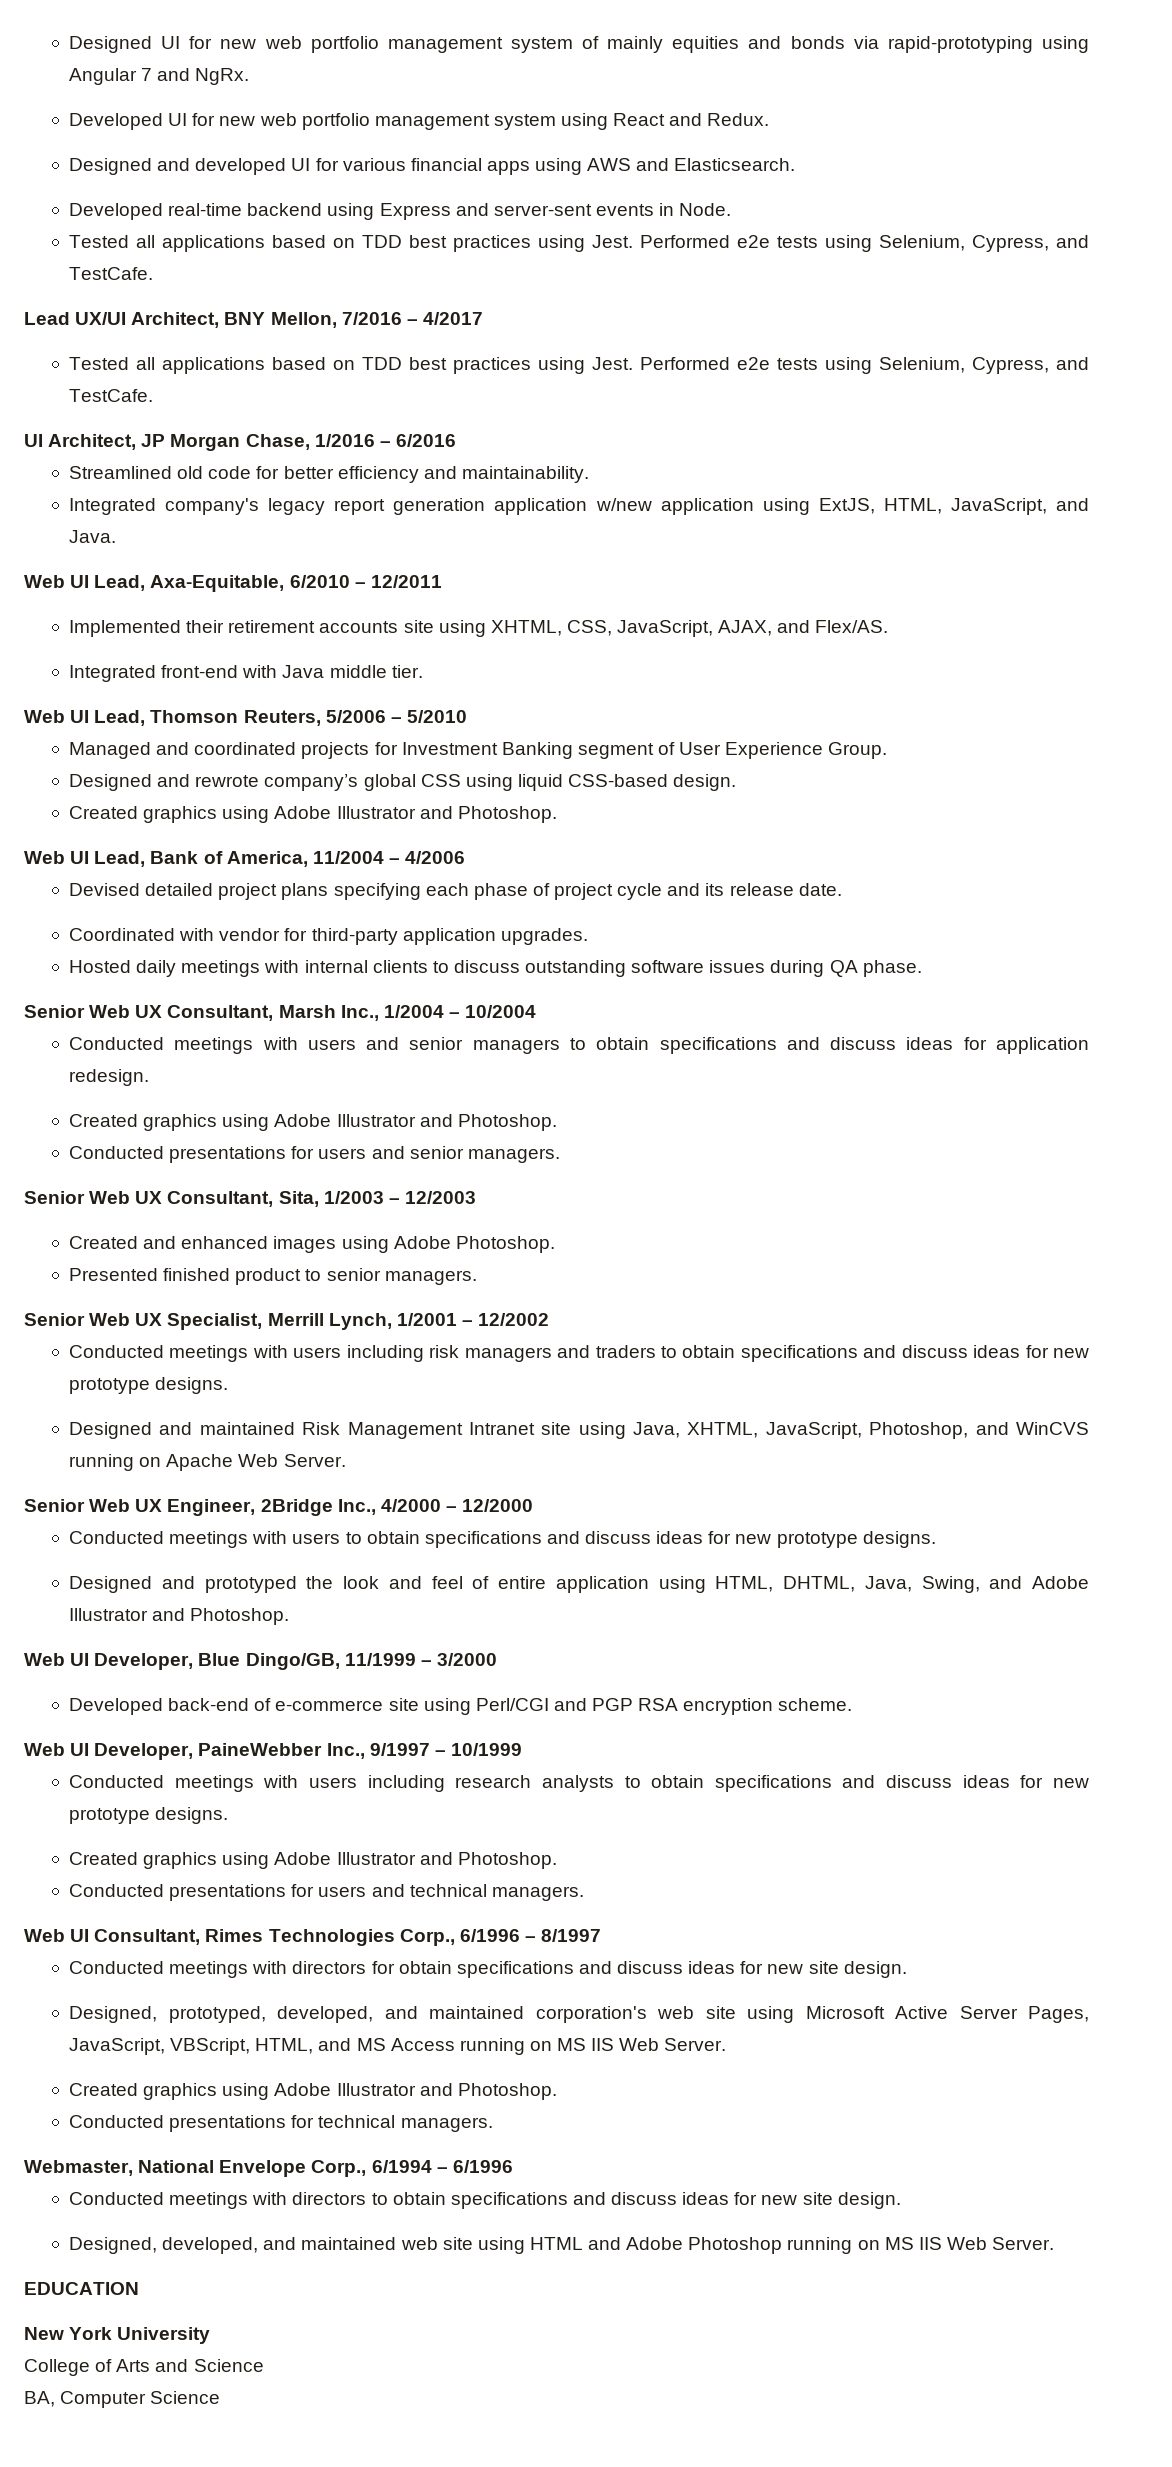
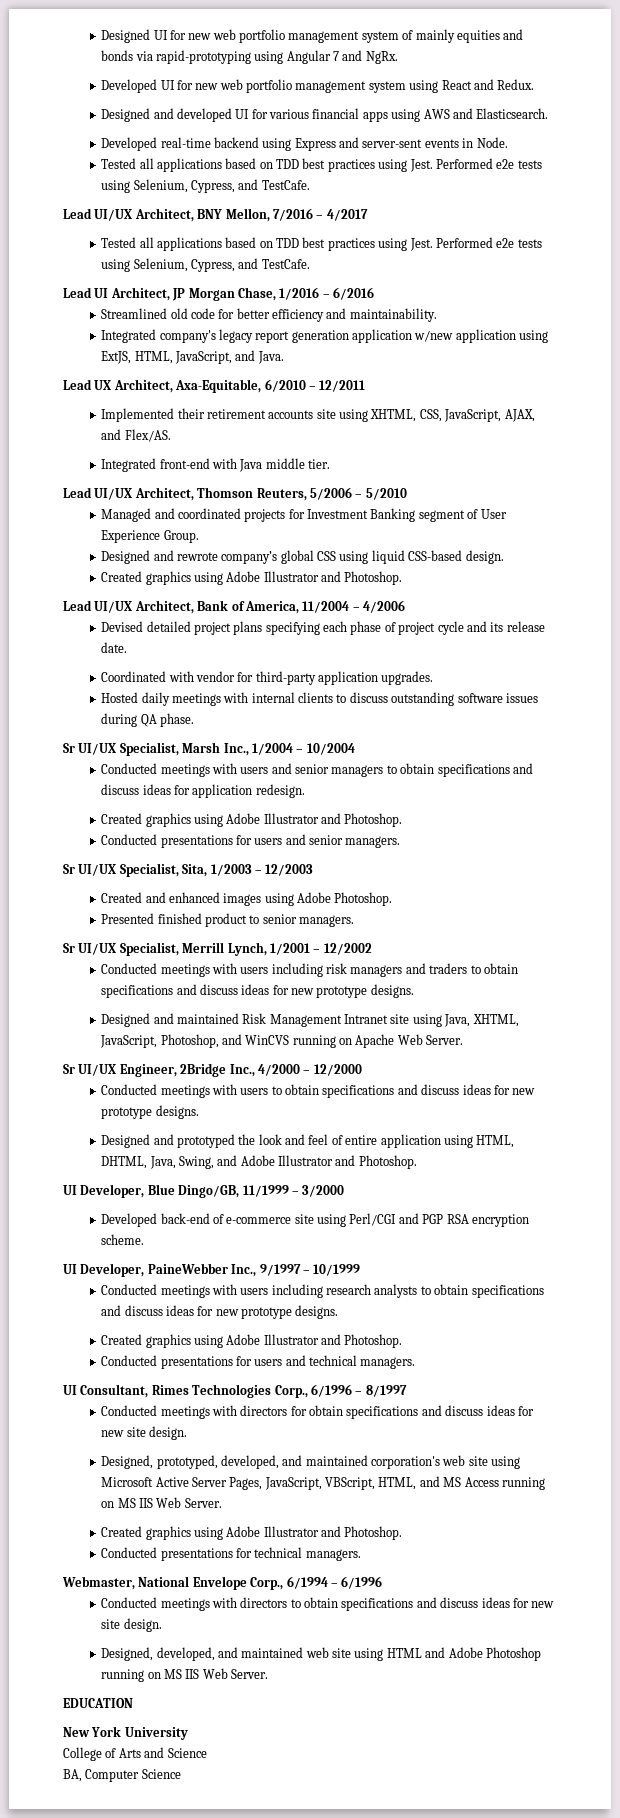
[75,312,127,325] UX/UI -> [94,209,133,221] UI/UX
(154, 395) none -> [63,287,92,298] Lead
[24,575,146,591] Web UI Lead, -> [63,379,173,393] Lead UX Architect,
[24,710,146,726] Web UI Lead, -> [63,487,194,501] Lead UI/UX Architect,
[24,851,146,867] Web UI Lead, -> [63,600,194,614] Lead UI/UX Architect,
[24,1005,274,1021] Senior Web UX Consultant, -> [63,742,179,756] Sr UI/UX Specialist,
[24,1191,274,1207] Senior Web UX Consultant, -> [63,863,179,877] Sr UI/UX Specialist,
[24,1313,163,1326] Senior Web UX -> [63,943,117,955] Sr UI/UX
[24,1499,163,1512] Senior Web UX -> [63,1064,117,1076] Sr UI/UX
[24,1653,65,1666] Web -> (417, 1162) none
[24,1743,65,1756] Web -> (145, 1239) none
[24,1929,65,1942] Web -> (416, 1363) none

